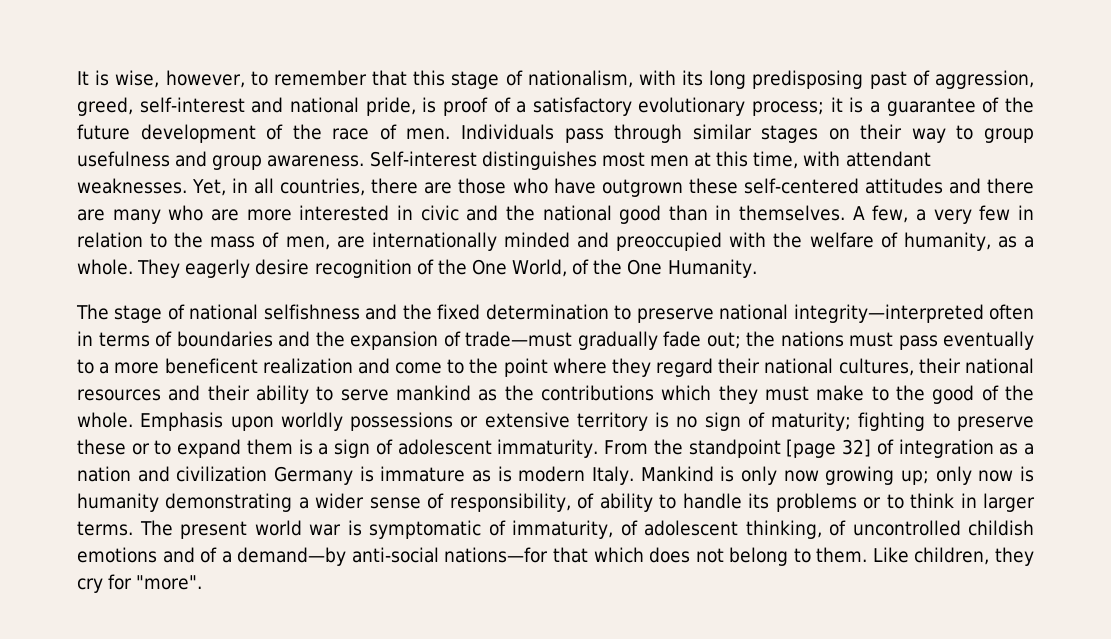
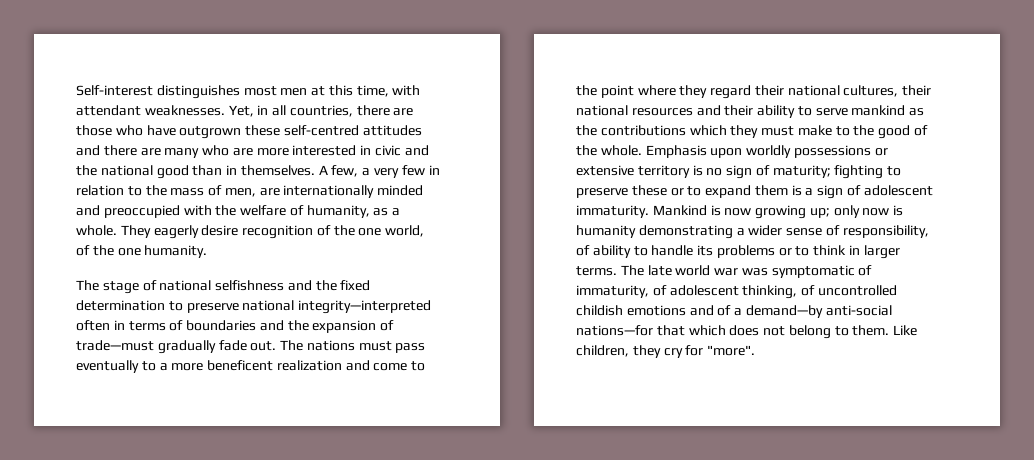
[77,70,1034,89] [77,97,1034,116] [77,124,1034,143] [77,151,365,170] It is wise, however, to remember that this stage of nationalism, with its long predisposing past of aggression, greed, self-interest and national pride, is proof of a satisfactory evolutionary process; it is a guarantee of the future development of the race of men. Individuals pass through similar stages on their way to group usefulness and group awareness. -> (76, 90) none
[743,178,859,194] self-centered -> [283,125,359,136] self-centred
[471,259,757,278] One World, of the One Humanity. -> [358,225,425,237] [76,245,208,258] one world, of the one humanity.
[706,331,775,349] out; the -> [250,340,304,351] out. The
[604,439,1035,458] [77,466,635,485] From the standpoint [page 32] of integration as a nation and civilization Germany is immature as is modern Italy. -> (649, 211) none
[740,466,777,485] only -> (721, 210) none
[180,521,247,539] present -> [647,265,672,276] late
[347,520,362,536] is -> [741,268,768,276] was

